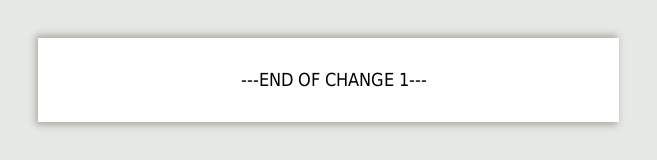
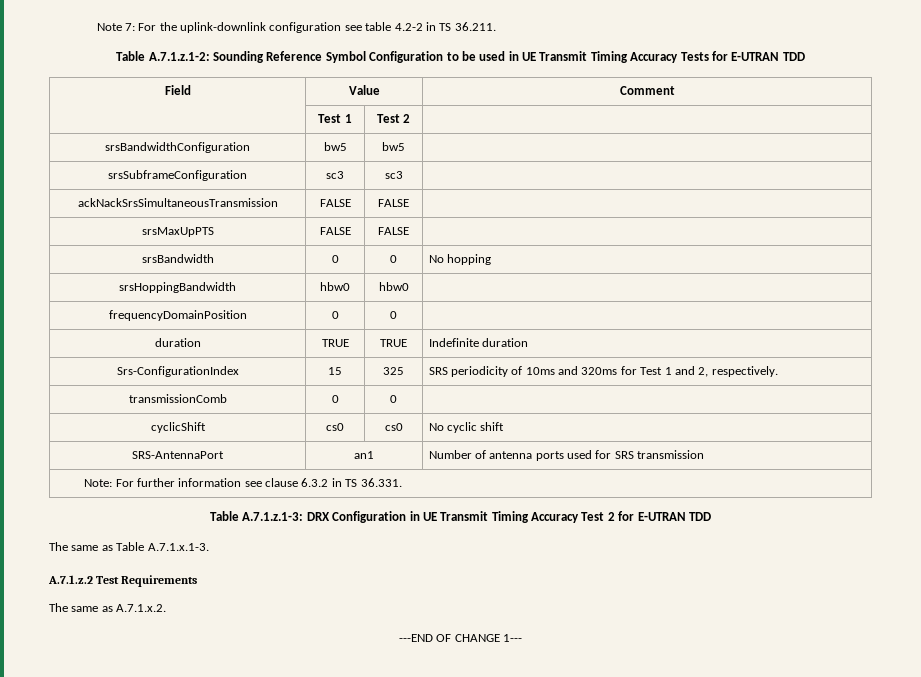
(240, 79) none -> [96,22,496,33] [116,51,805,63] [164,85,191,95] [348,85,380,95] [619,86,675,95] [318,114,352,123] [376,114,411,123] [105,142,250,153] [323,142,347,151] [382,142,405,151] [108,170,247,181] [326,171,344,179] [384,171,403,179] [77,198,278,207] [319,199,351,207] [378,199,409,207] [141,227,214,237] [319,227,351,235] [378,227,409,235] [141,254,214,263] [331,255,339,263] [390,255,397,263] [428,254,491,265] [119,282,236,293] [320,282,350,291] [378,282,409,291] [108,310,247,321] [331,311,339,319] [390,311,397,319] [154,338,201,347] [321,339,349,347] [380,339,407,347] [428,338,528,347] [116,366,239,377] [328,367,342,375] [383,367,404,375] [428,366,778,377] [128,394,227,403] [331,395,339,403] [390,395,397,403] [150,422,206,433] [326,423,344,431] [384,423,403,431] [428,422,505,433] [132,451,224,459] [354,451,374,459] [428,450,705,461] [84,478,402,487] [210,511,711,523] [49,542,209,551] [48,575,198,587] [49,603,167,612] Note 7: For the uplink-downlink configuration see table 4.2-2 in TS 36.211. // Table A.7.1.z.1-2: Sounding Reference Symbol Configuration to be used in UE Transmit Timing Accuracy Tests for E-UTRAN TDD // Field | Value | Comment // | Test 1 | Test 2 | // srsBandwidthConfiguration | bw5 | bw5 | // srsSubframeConfiguration | sc3 | sc3 | // ackNackSrsSimultaneousTransmission | FALSE | FALSE | // srsMaxUpPTS | FALSE | FALSE | // srsBandwidth | 0 | 0 | No hopping // srsHoppingBandwidth | hbw0 | hbw0 | // frequencyDomainPosition | 0 | 0 | // duration | TRUE | TRUE | Indefinite duration // Srs-ConfigurationIndex | 15 | 325 | SRS periodicity of 10ms and 320ms for Test 1 and 2, respectively. // transmissionComb | 0 | 0 | // cyclicShift | cs0 | cs0 | No cyclic shift // SRS-AntennaPort | an1 | Number of antenna ports used for SRS transmission // Note: For further information see clause 6.3.2 in TS 36.331. // Table A.7.1.z.1-3: DRX Configuration in UE Transmit Timing Accuracy Test 2 for E-UTRAN TDD // The same as Table A.7.1.x.1-3. // A.7.1.z.2 Test Requirements // The same as A.7.1.x.2. //

